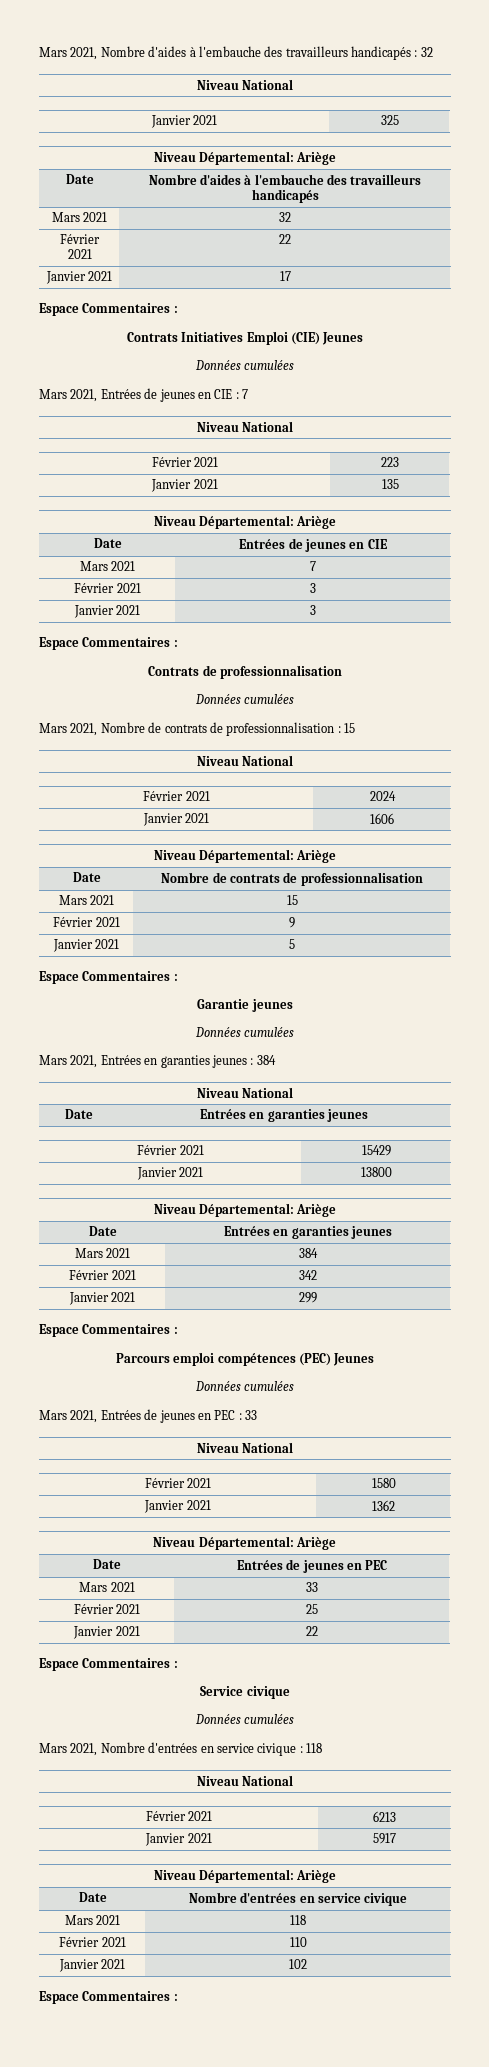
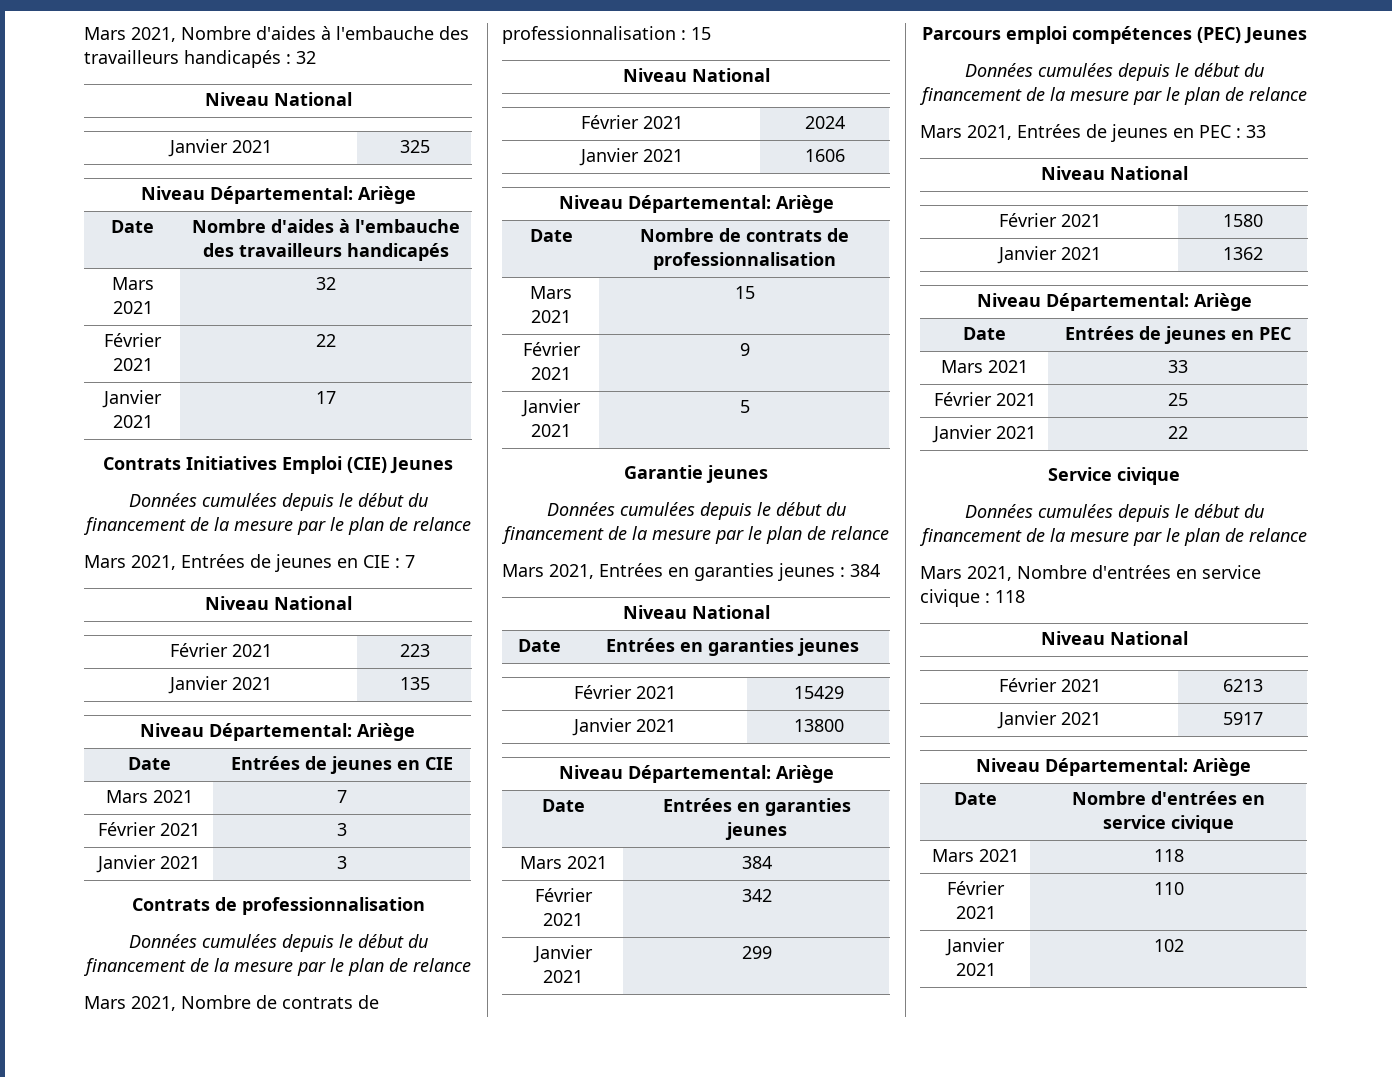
[39,303,178,316] // Espace Commentaires : -> (336, 397) none
(295, 365) none -> [281,493,428,511] [82,517,471,535] depuis le début du financement de la mesure par le plan de relance
[39,637,178,650] // Espace Commentaires : -> (347, 862) none
(295, 699) none -> [281,934,428,952] [82,958,471,976] depuis le début du financement de la mesure par le plan de relance
[39,971,178,984] // Espace Commentaires : -> (750, 406) none
(295, 1032) none -> [699,502,846,520] [500,526,889,544] depuis le début du financement de la mesure par le plan de relance
[39,1324,178,1337] // Espace Commentaires : -> (772, 952) none
(295, 1386) none -> [1117,63,1264,81] [918,87,1307,105] depuis le début du financement de la mesure par le plan de relance
[39,1658,178,1671] // Espace Commentaires : -> (1188, 432) none
(295, 1719) none -> [1117,504,1264,522] [918,528,1307,546] depuis le début du financement de la mesure par le plan de relance
[39,1991,178,2004] // Espace Commentaires : -> (1184, 945) none

